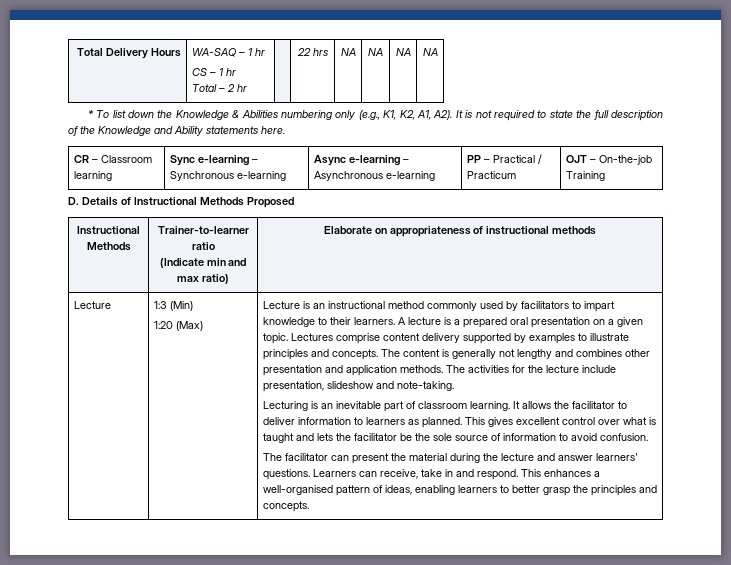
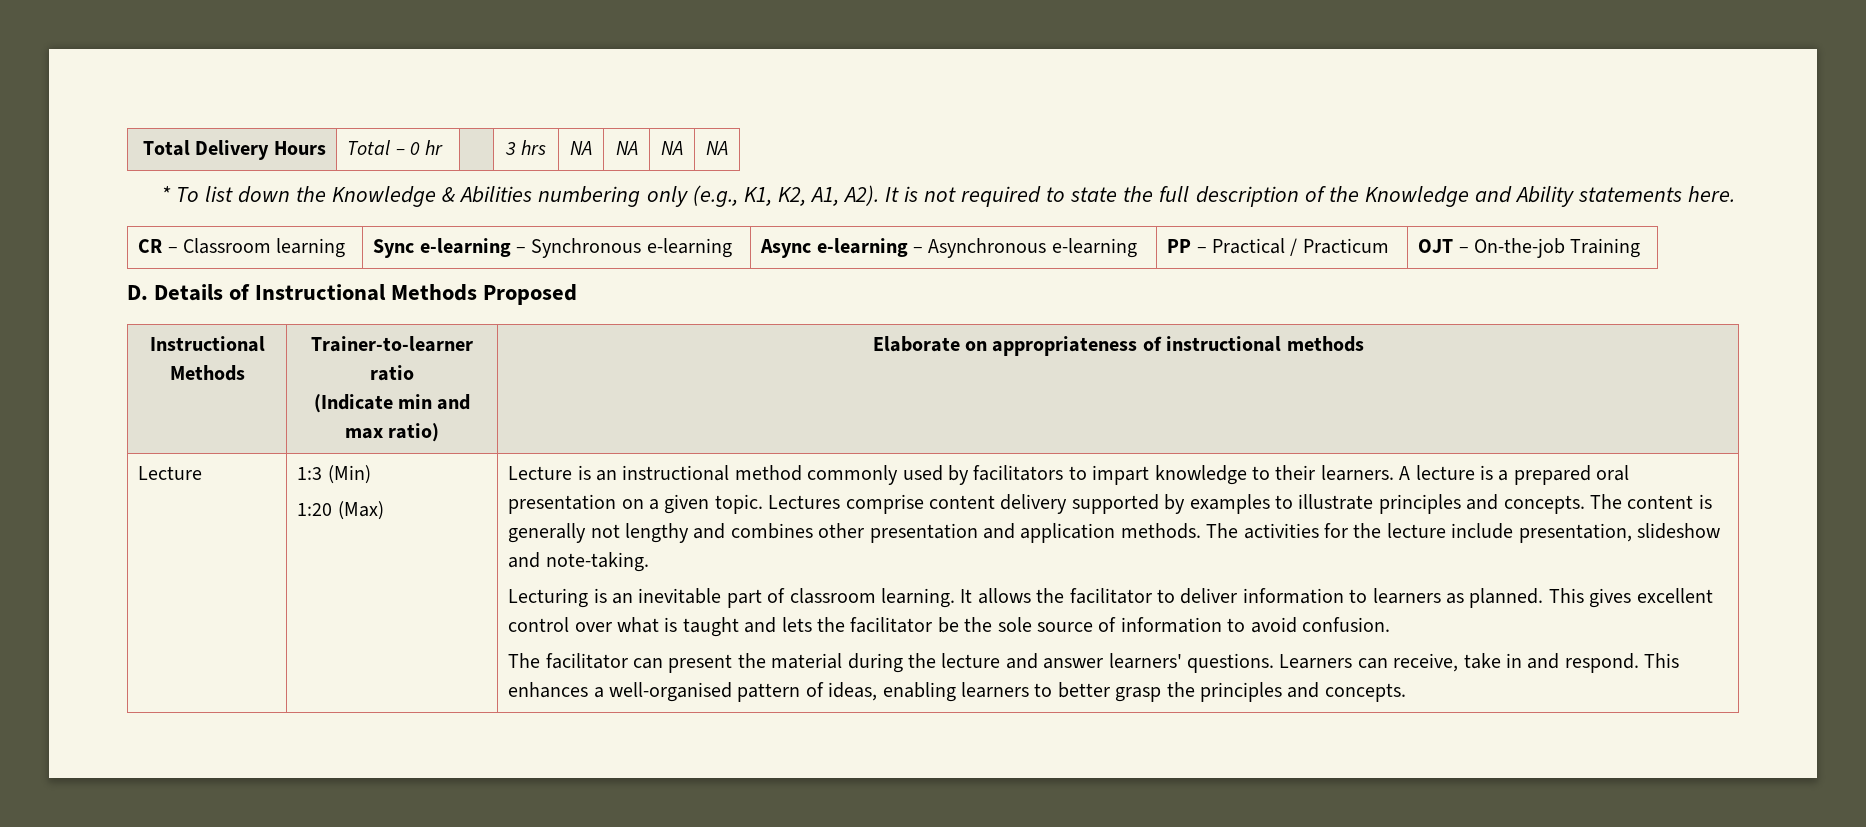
[191,48,265,57] [191,68,236,76] WA-SAQ – 1 hr // CS – 1 hr // -> (326, 148) none
[226,84,235,92] 2 -> [409,142,420,155] 0
[296,48,311,56] 22 -> [504,142,516,155] 3

